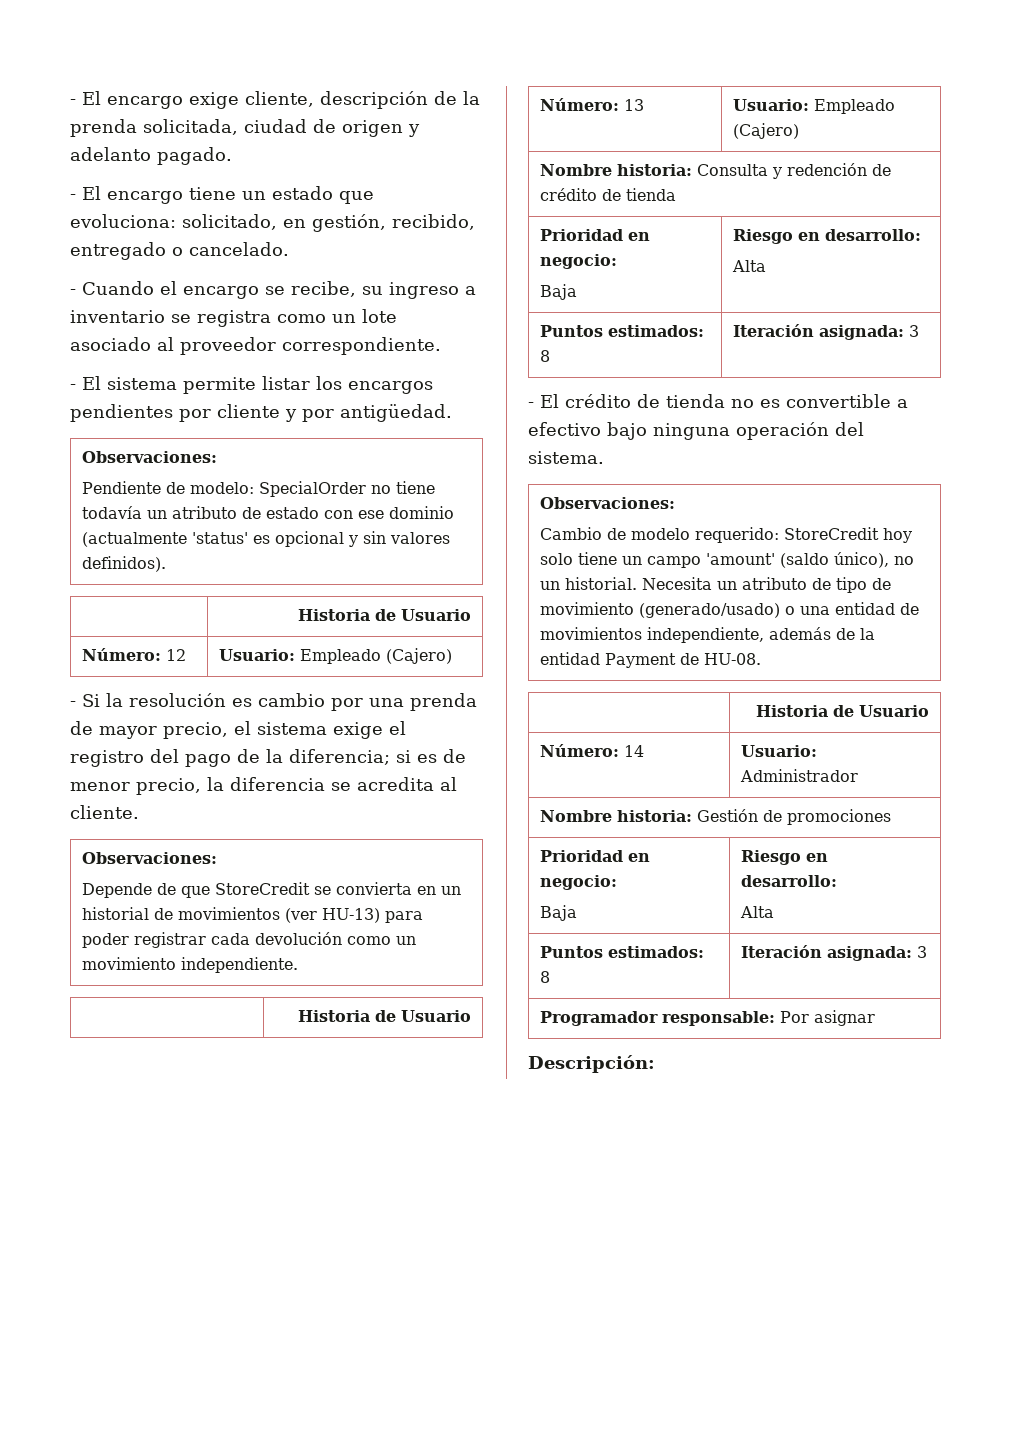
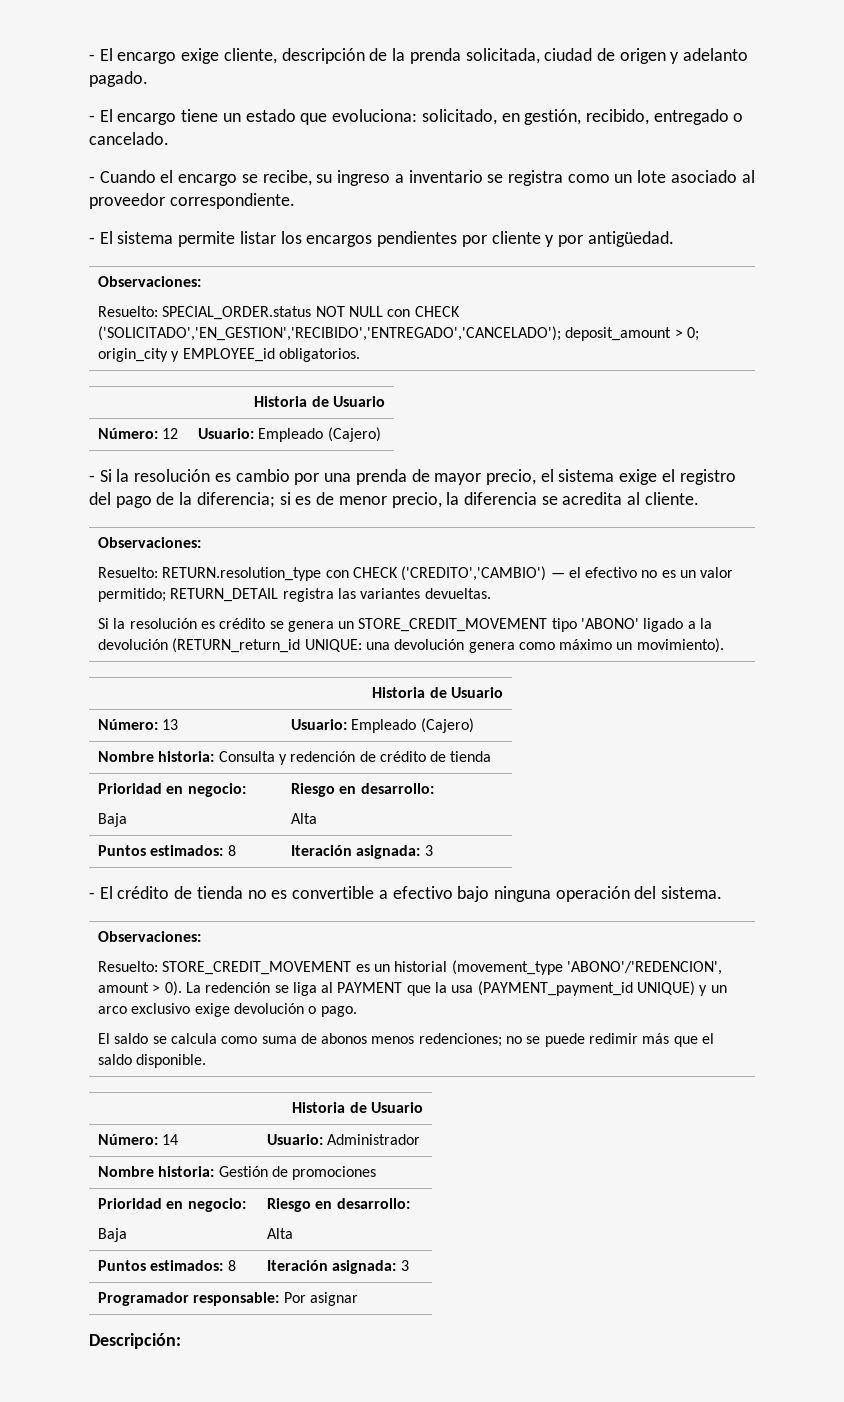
[82,481,436,497] [82,506,455,519] [82,531,451,547] [82,556,167,572] Pendiente de modelo: SpecialOrder no tiene todavía un atributo de estado con ese dominio (actualmente 'status' es opcional y sin valores definidos). -> [97,306,460,320] [97,326,699,341] [97,348,360,362] Resuelto: SPECIAL_ORDER.status NOT NULL con CHECK ('SOLICITADO','EN_GESTION','RECIBIDO','ENTREGADO','CANCELADO'); deposit_amount > 0; origin_city y EMPLOYEE_id obligatorios.
[82,882,462,898] [82,907,424,923] [82,932,417,948] [82,957,299,973] Depende de que StoreCredit se convierta en un historial de movimientos (ver HU-13) para poder registrar cada devolución como un movimiento independiente. -> [97,566,734,581] [97,588,491,602] [97,618,713,632] [97,638,724,653] Resuelto: RETURN.resolution_type con CHECK ('CREDITO','CAMBIO') — el efectivo no es un valor permitido; RETURN_DETAIL registra las variantes devueltas. // Si la resolución es crédito se genera un STORE_CREDIT_MOVEMENT tipo 'ABONO' ligado a la devolución (RETURN_return_id UNIQUE: una devolución genera como máximo un movimiento).
[540,527,913,543] [540,552,915,568] [540,577,892,593] [540,602,920,618] [540,627,876,643] [540,652,762,668] Cambio de modelo requerido: StoreCredit hoy solo tiene un campo 'amount' (saldo único), no un historial. Necesita un atributo de tipo de movimiento (generado/usado) o una entidad de movimientos independiente, además de la entidad Payment de HU-08. -> [97,960,722,975] [97,981,727,996] [97,1003,357,1017] [97,1033,715,1047] [97,1054,207,1068] Resuelto: STORE_CREDIT_MOVEMENT es un historial (movement_type 'ABONO'/'REDENCION', amount > 0). La redención se liga al PAYMENT que la usa (PAYMENT_payment_id UNIQUE) y un arco exclusivo exige devolución o pago. // El saldo se calcula como suma de abonos menos redenciones; no se puede redimir más que el saldo disponible.

